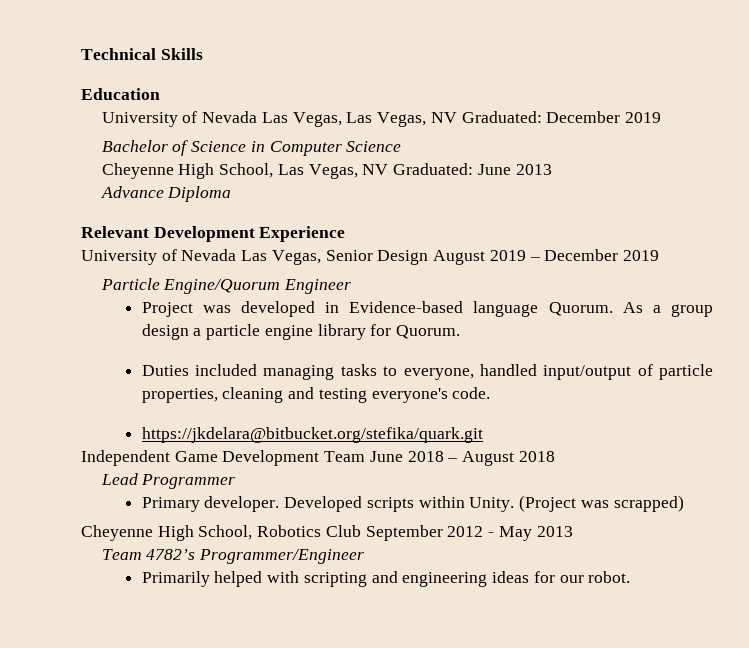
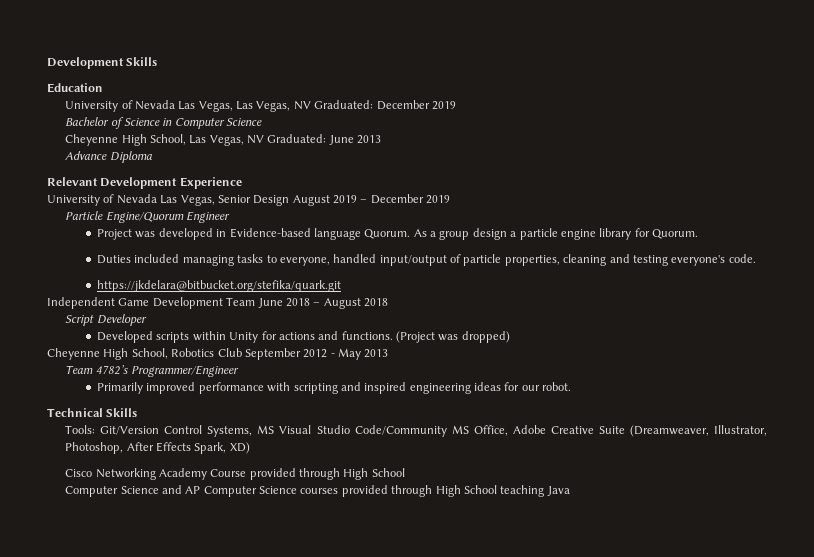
[81,48,156,60] Technical -> [47,57,124,69] Development
[100,473,236,489] [141,496,515,512] Lead Programmer // Primary developer. Developed scripts within Unity. -> [65,314,147,326] [97,331,393,343] Script Developer // Developed scripts within Unity for actions and functions.
[613,495,684,512] scrapped) -> [461,331,510,343] dropped)
[214,571,263,587] helped -> [146,382,264,394] improved performance
(398, 577) none -> [364,382,407,394] inspired
(631, 577) none -> [47,408,138,417] [65,425,767,437] [65,442,250,454] [65,468,405,480] [65,485,570,497] // Technical Skills // Tools: Git/Version Control Systems, MS Visual Studio Code/Community MS Office, Adobe Creative Suite (Dreamweaver, Illustrator, Photoshop, After Effects Spark, XD) // Cisco Networking Academy Course provided through High School // Computer Science and AP Computer Science courses provided through High School teaching Java

